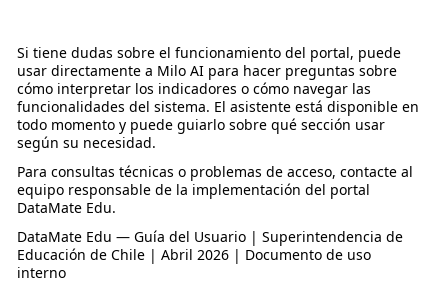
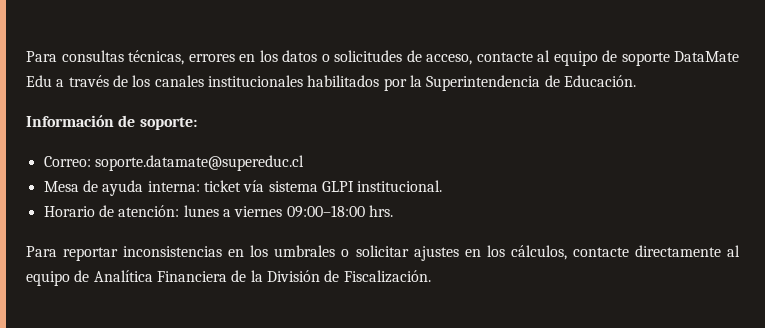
[17,47,401,62] [17,65,397,80] [17,82,371,98] [17,100,419,116] [17,118,385,134] [17,136,156,152] [17,165,262,181] Si tiene dudas sobre el funcionamiento del portal, puede usar directamente a Milo AI para hacer preguntas sobre cómo interpretar los indicadores o cómo navegar las funcionalidades del sistema. El asistente está disponible en todo momento y puede guiarlo sobre qué sección usar según su necesidad. // Para consultas técnicas o problemas -> [26,50,402,65] Para consultas técnicas, errores en los datos o solicitudes
[68,183,370,199] [17,202,116,213] [17,230,403,246] [17,248,371,264] [17,267,66,278] responsable de la implementación del portal DataMate Edu. // DataMate Edu — Guía del Usuario | Superintendencia de Educación de Chile | Abril 2026 | Documento de uso interno -> [602,50,739,66] [26,75,636,91] [26,115,197,130] [43,155,304,171] [43,180,443,196] [43,205,393,218] [26,245,740,261] [26,270,431,286] de soporte DataMate Edu a través de los canales institucionales habilitados por la Superintendencia de Educación. // Información de soporte: // Correo: soporte.datamate@supereduc.cl // Mesa de ayuda interna: ticket vía sistema GLPI institucional. // Horario de atención: lunes a viernes 09:00–18:00 hrs. // Para reportar inconsistencias en los umbrales o solicitar ajustes en los cálculos, contacte directamente al equipo de Analítica Financiera de la División de Fiscalización.

